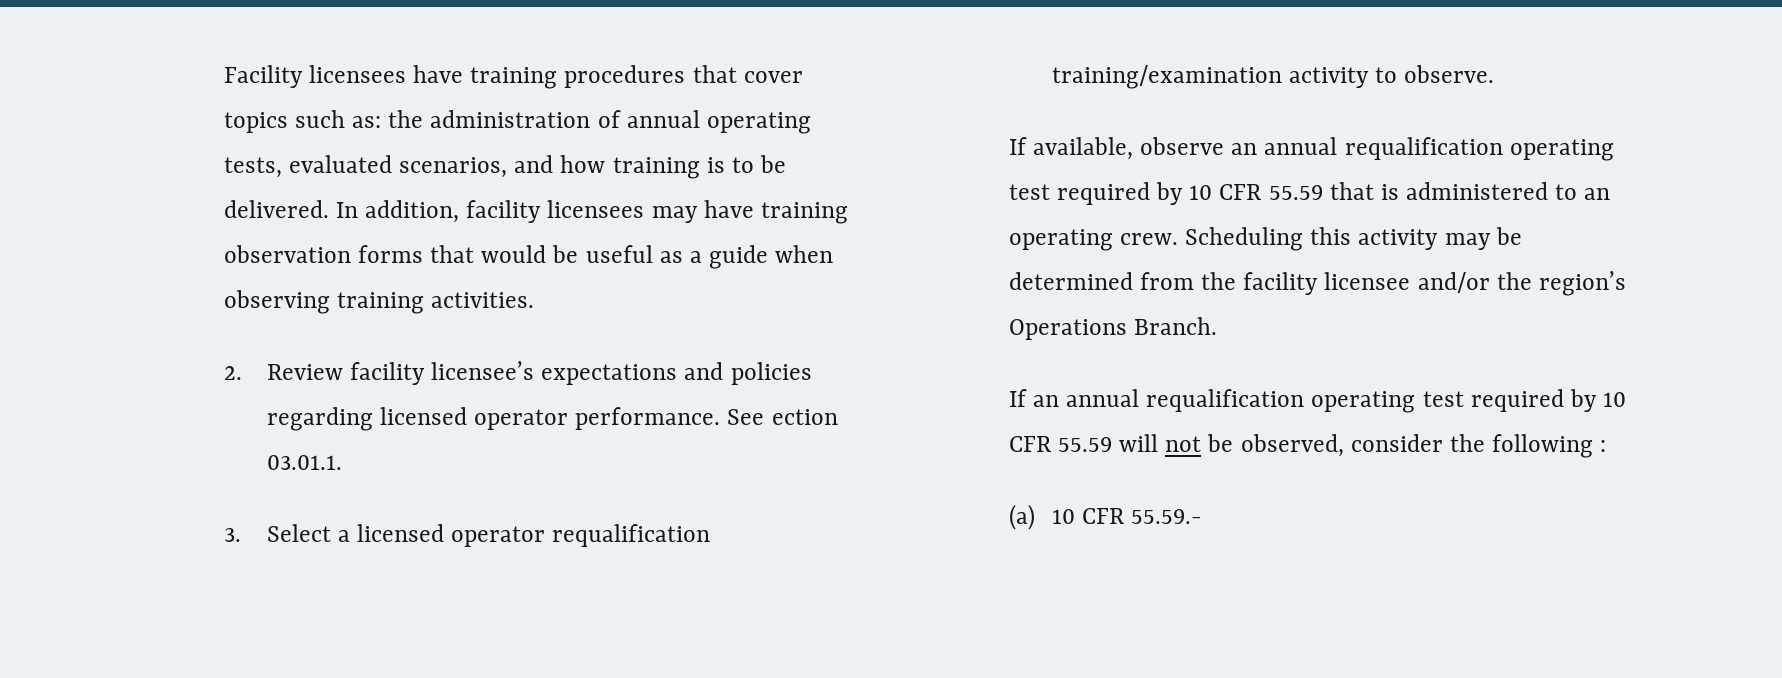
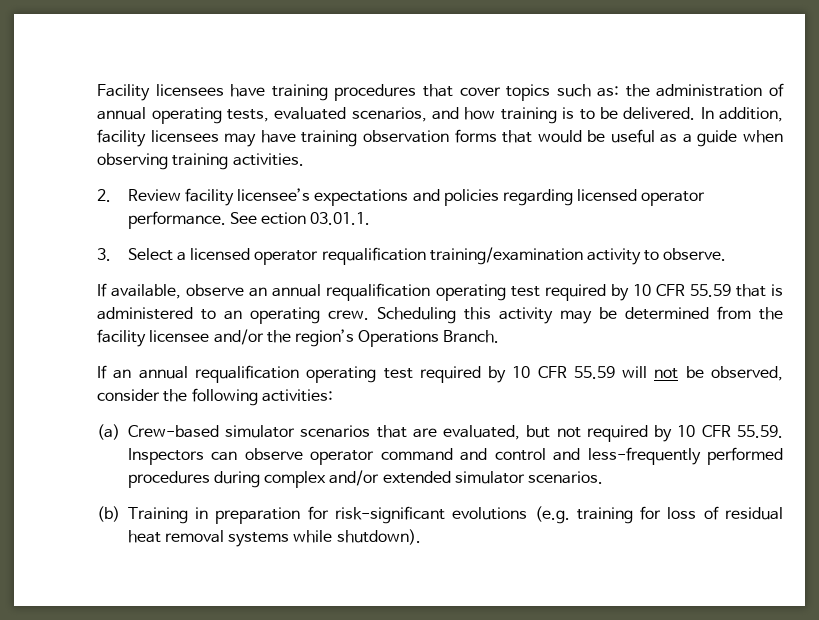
[1600,440,1607,452] : -> [261,389,333,402] activities:
[1051,508,1203,524] 10 CFR 55.59.- -> [127,425,783,442] [127,447,783,465] [127,470,604,488] [97,506,783,524] [127,529,421,547] Crew-based simulator scenarios that are evaluated, but not required by 10 CFR 55.59. Inspectors can observe operator command and control and less-frequently performed procedures during complex and/or extended simulator scenarios. // (b) Training in preparation for risk-significant evolutions (e.g. training for loss of residual heat removal systems while shutdown).

